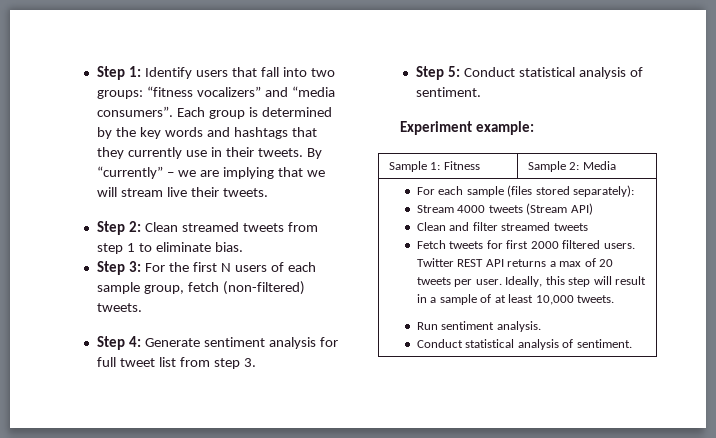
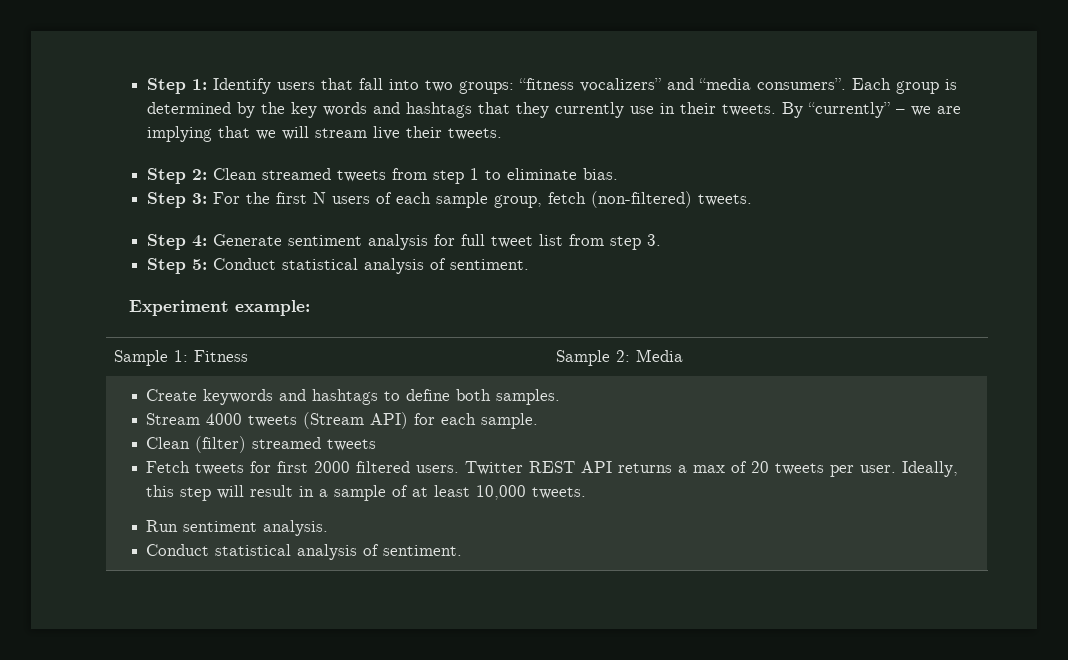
[416,185,635,197] For each sample (files stored separately): -> [146,389,561,405] Create keywords and hashtags to define both samples.
[416,222,498,231] // Clean and filter -> [414,413,539,429] [146,436,247,453] for each sample. // Clean (filter)

